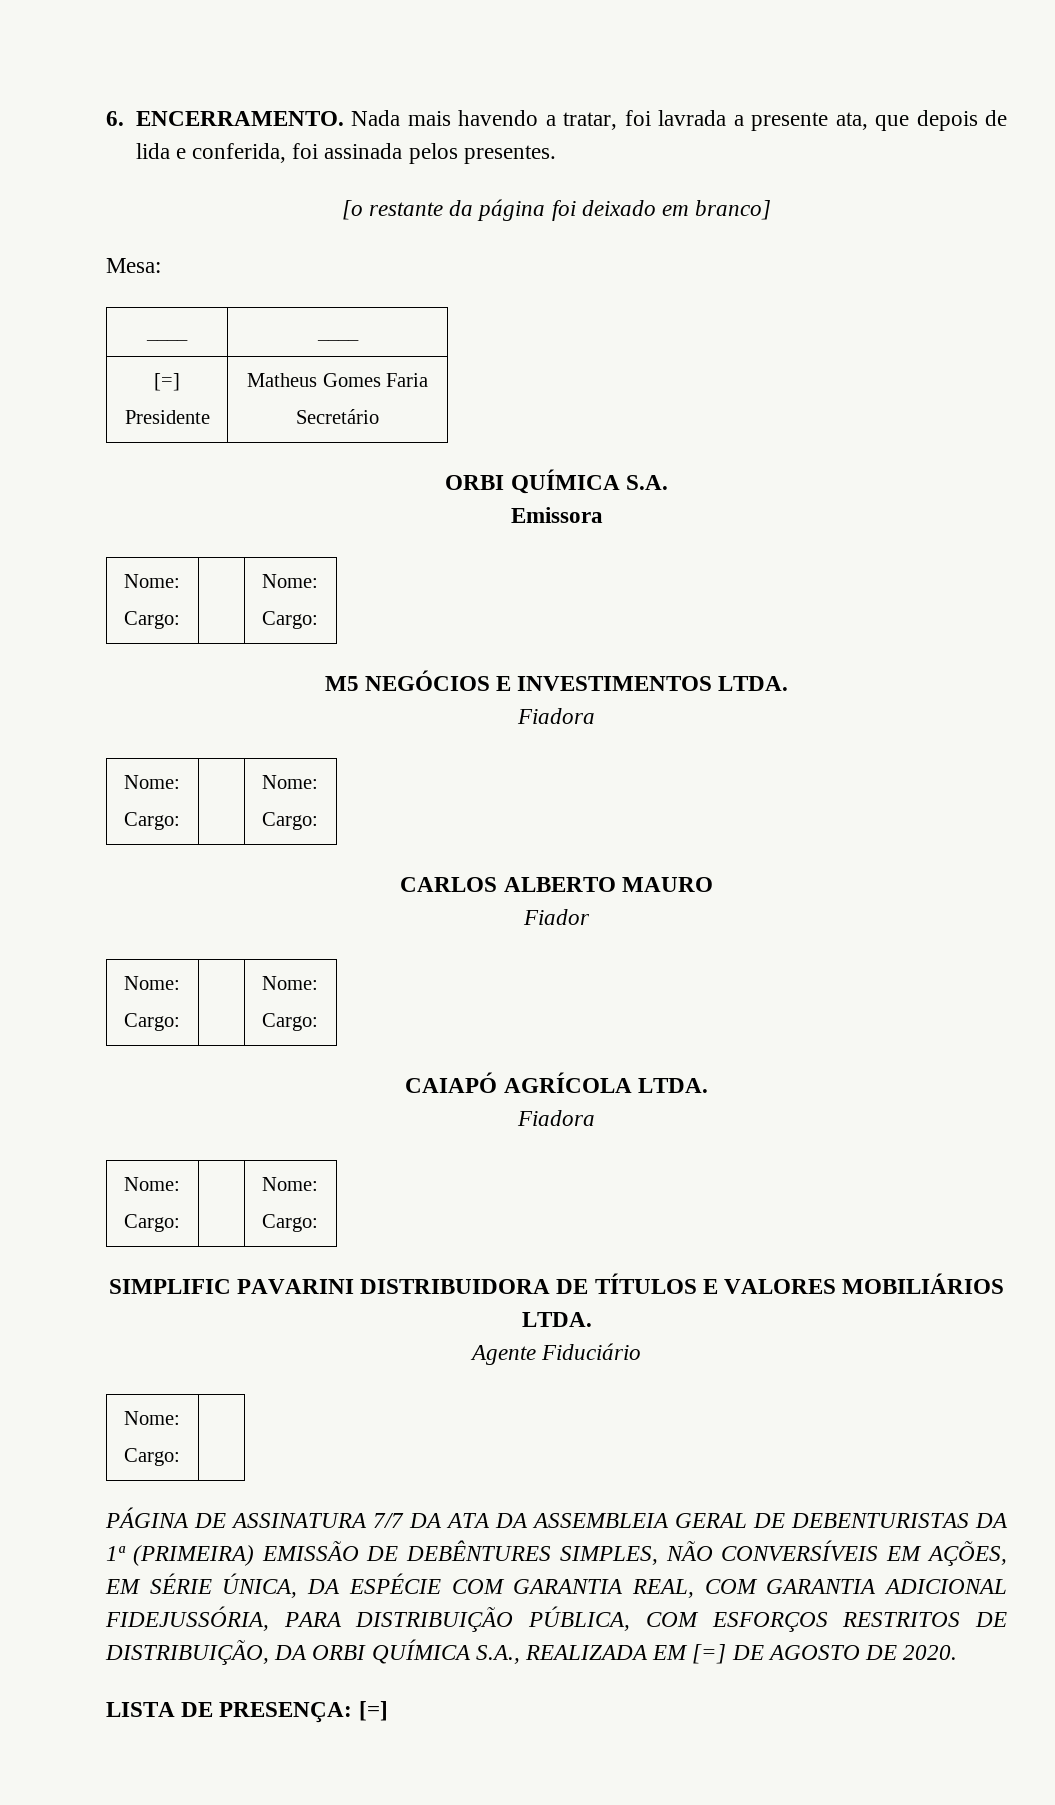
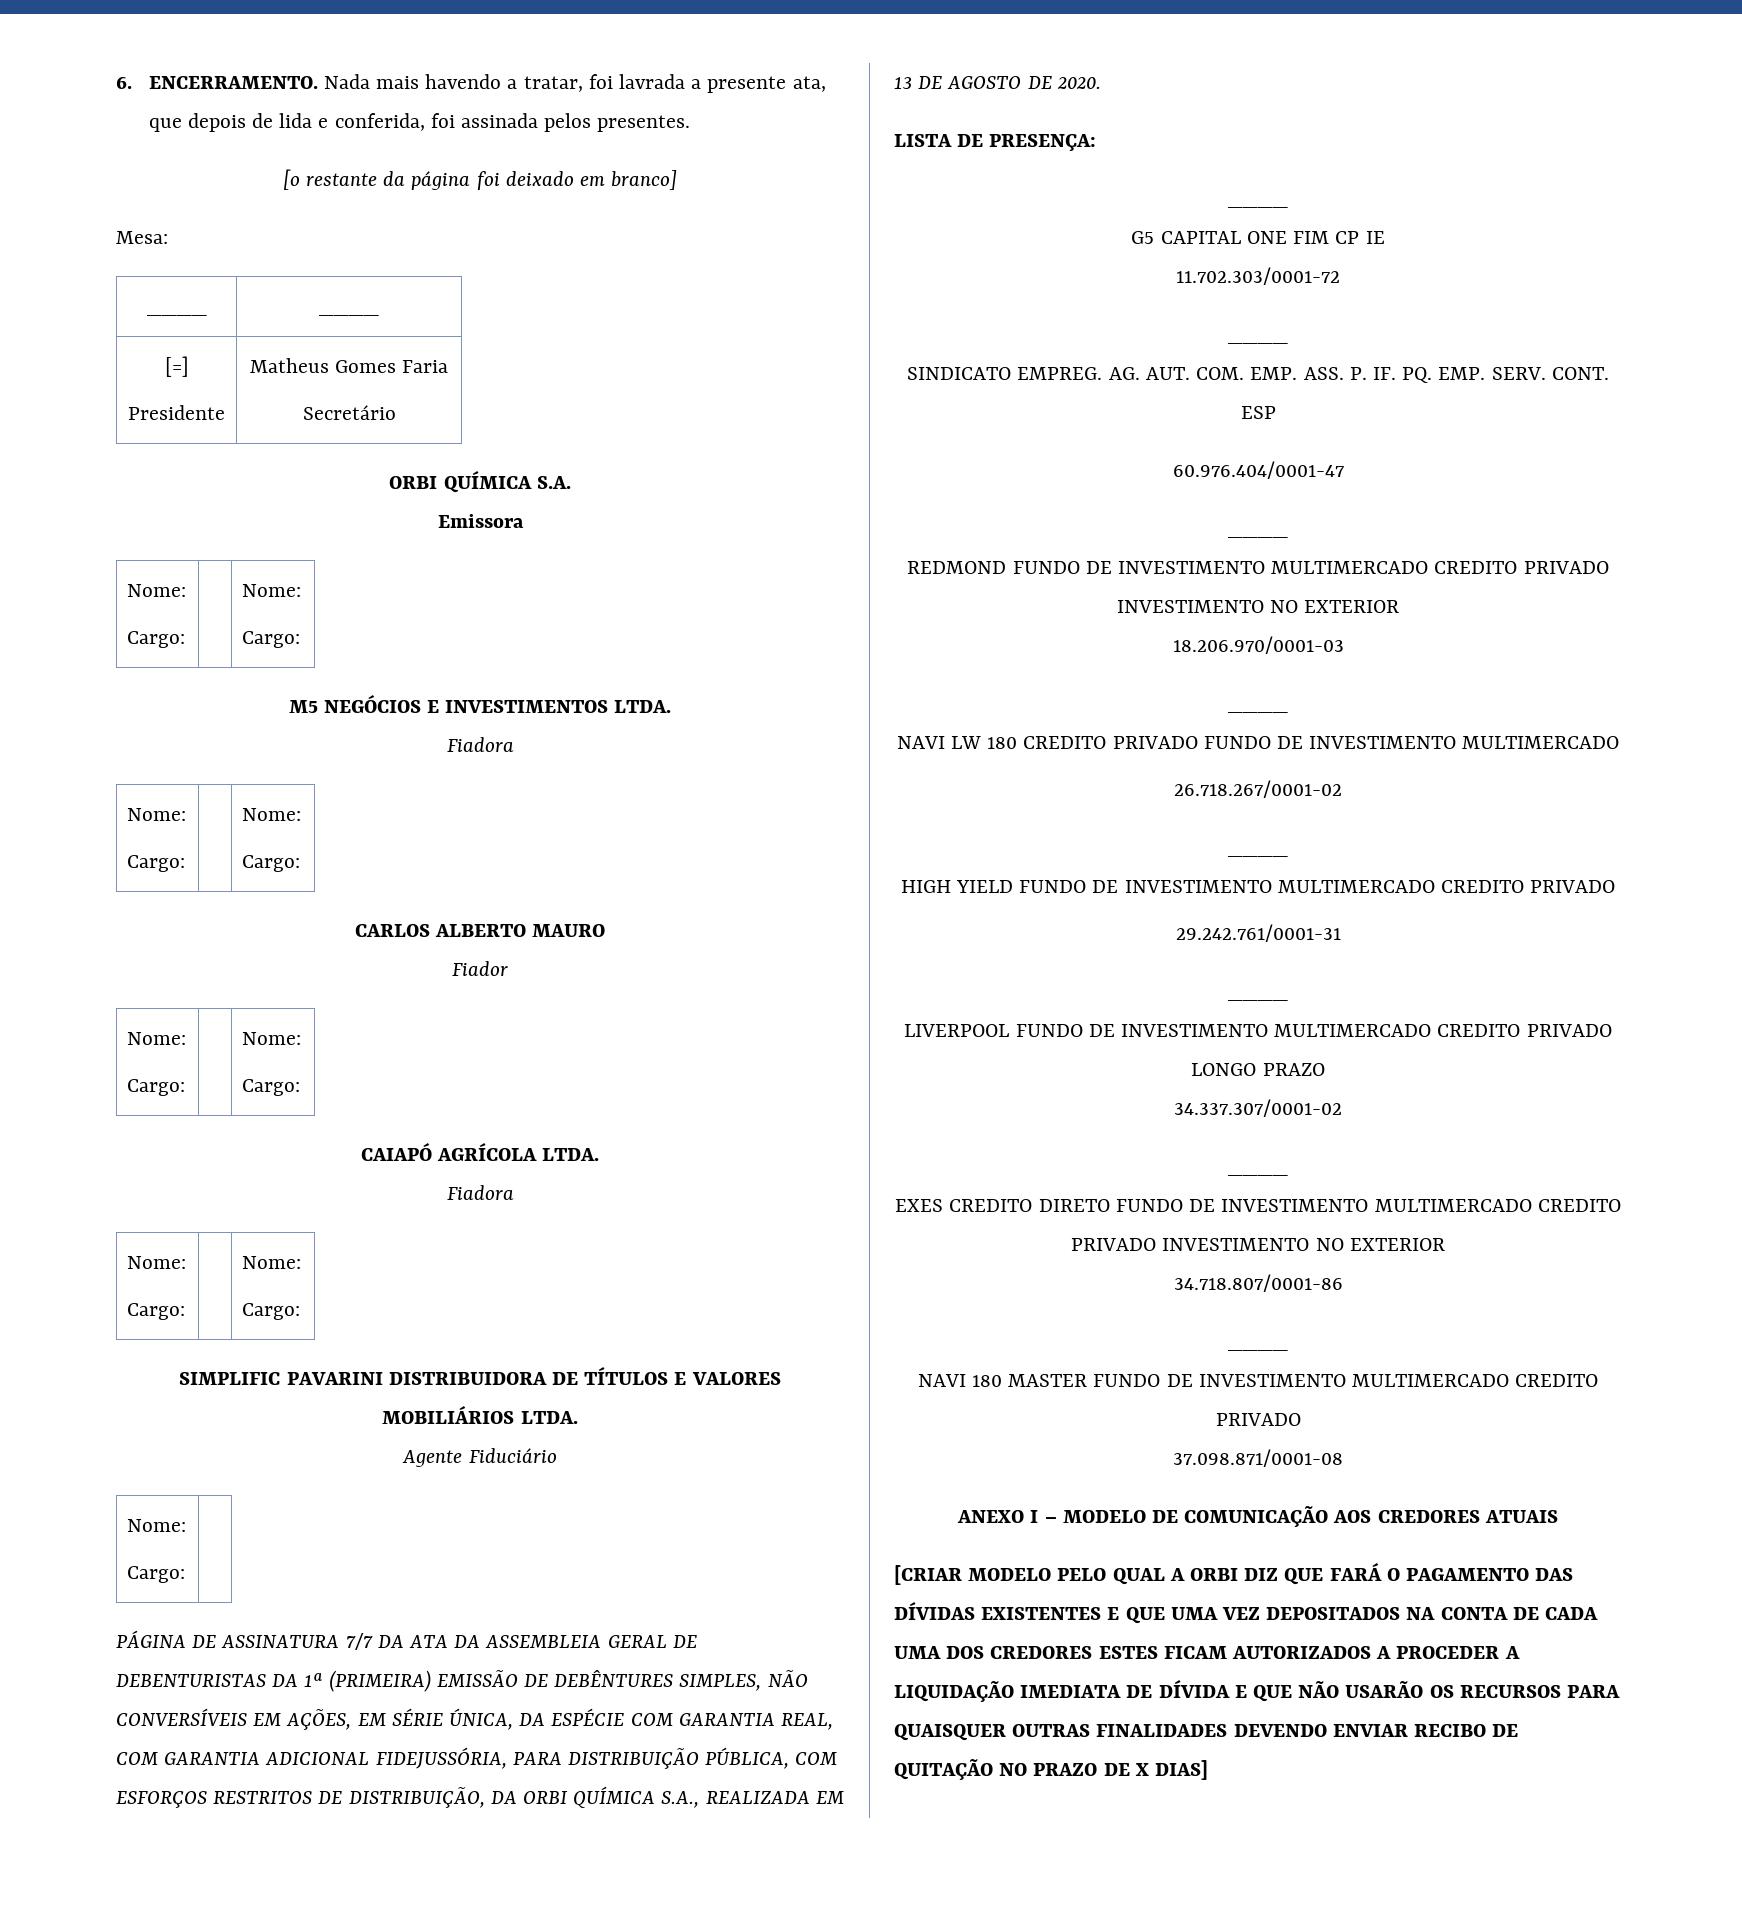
[692,1644,727,1664] [=] -> [894,77,912,89] 13
[358,1701,388,1721] [=] -> [1228,205,1288,208] [1131,231,1385,244] [1176,267,1340,285] [1228,341,1288,344] [907,367,1609,383] [1240,406,1276,419] [1172,461,1344,479] [1228,535,1288,538] [907,561,1609,574] [1116,600,1400,613] [1172,636,1344,654] [1228,710,1288,713] [896,736,1620,749] [1174,780,1342,798] [1228,854,1288,857] [900,880,1616,893] [1175,924,1341,942] [1228,998,1288,1001] [904,1024,1612,1037] [1191,1063,1325,1076] [1174,1099,1342,1117] [1228,1173,1288,1176] [895,1199,1621,1212] [1071,1238,1445,1251] [1173,1274,1343,1292] [1228,1348,1288,1351] [917,1374,1599,1387] [1215,1413,1301,1426] [1173,1449,1343,1467] [957,1506,1558,1527] [894,1563,1574,1585] [894,1602,1599,1624] [894,1646,1520,1659] [894,1680,1621,1702] [894,1724,1519,1741] [894,1759,1209,1780] // ____ // G5 CAPITAL ONE FIM CP IE // 11.702.303/0001-72 // ____ // SINDICATO EMPREG. AG. AUT. COM. EMP. ASS. P. IF. PQ. EMP. SERV. CONT. ESP // 60.976.404/0001-47 // ____ // REDMOND FUNDO DE INVESTIMENTO MULTIMERCADO CREDITO PRIVADO INVESTIMENTO NO EXTERIOR // 18.206.970/0001-03 // ____ // NAVI LW 180 CREDITO PRIVADO FUNDO DE INVESTIMENTO MULTIMERCADO // 26.718.267/0001-02 // ____ // HIGH YIELD FUNDO DE INVESTIMENTO MULTIMERCADO CREDITO PRIVADO // 29.242.761/0001-31 // ____ // LIVERPOOL FUNDO DE INVESTIMENTO MULTIMERCADO CREDITO PRIVADO LONGO PRAZO // 34.337.307/0001-02 // ____ // EXES CREDITO DIRETO FUNDO DE INVESTIMENTO MULTIMERCADO CREDITO PRIVADO INVESTIMENTO NO EXTERIOR // 34.718.807/0001-86 // ____ // NAVI 180 MASTER FUNDO DE INVESTIMENTO MULTIMERCADO CREDITO PRIVADO // 37.098.871/0001-08 // ANEXO I – MODELO DE COMUNICAÇÃO AOS CREDORES ATUAIS // [CRIAR MODELO PELO QUAL A ORBI DIZ QUE FARÁ O PAGAMENTO DAS DÍVIDAS EXISTENTES E QUE UMA VEZ DEPOSITADOS NA CONTA DE CADA UMA DOS CREDORES ESTES FICAM AUTORIZADOS A PROCEDER A LIQUIDAÇÃO IMEDIATA DE DÍVIDA E QUE NÃO USARÃO OS RECURSOS PARA QUAISQUER OUTRAS FINALIDADES DEVENDO ENVIAR RECIBO DE QUITAÇÃO NO PRAZO DE X DIAS]

